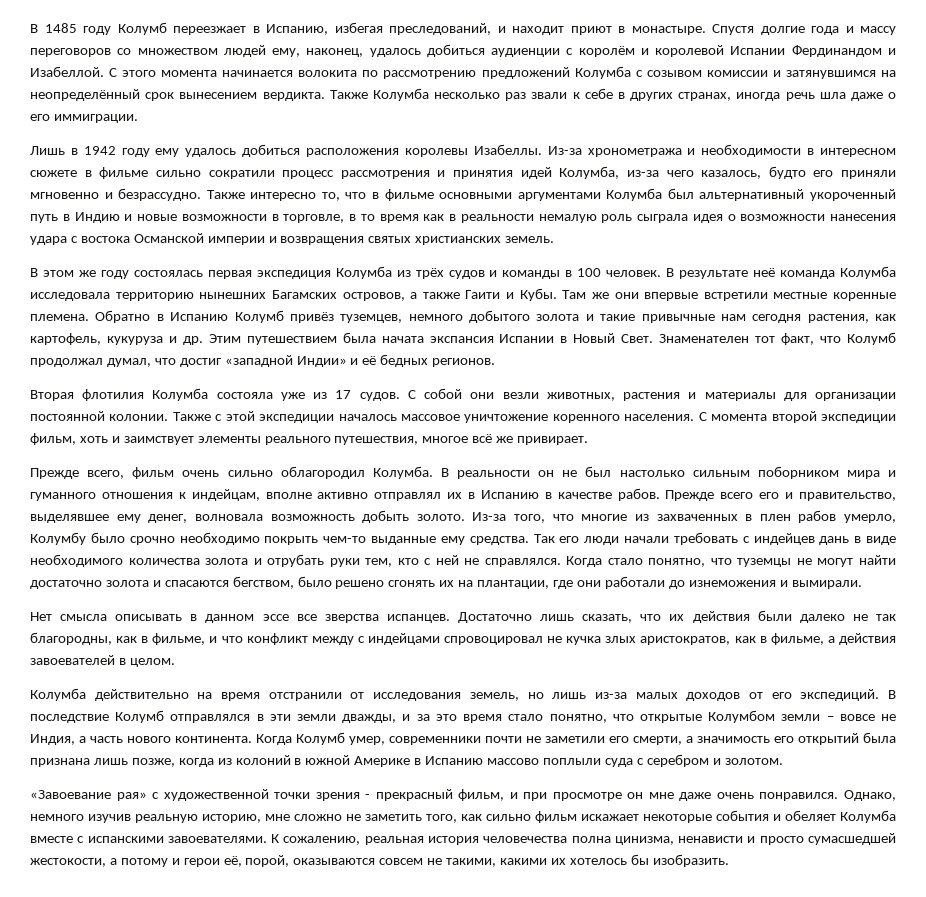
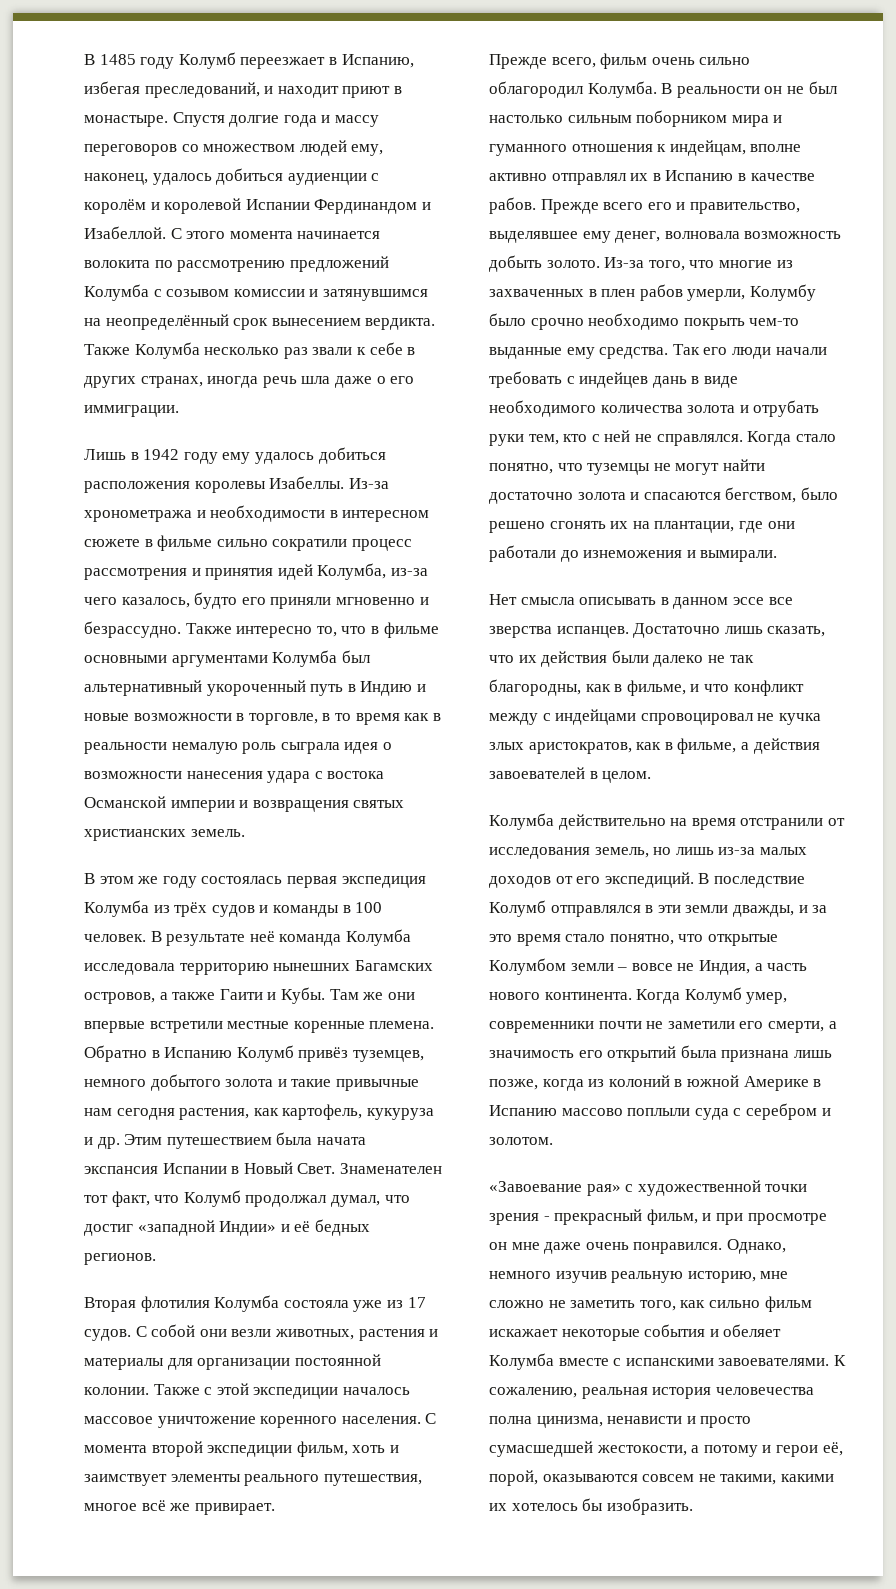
[844,514,896,523] умерло, -> [687,289,746,301] умерли,

